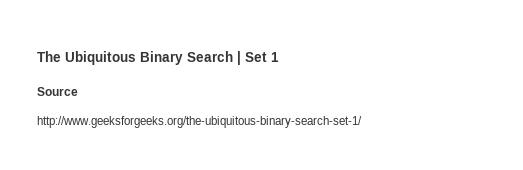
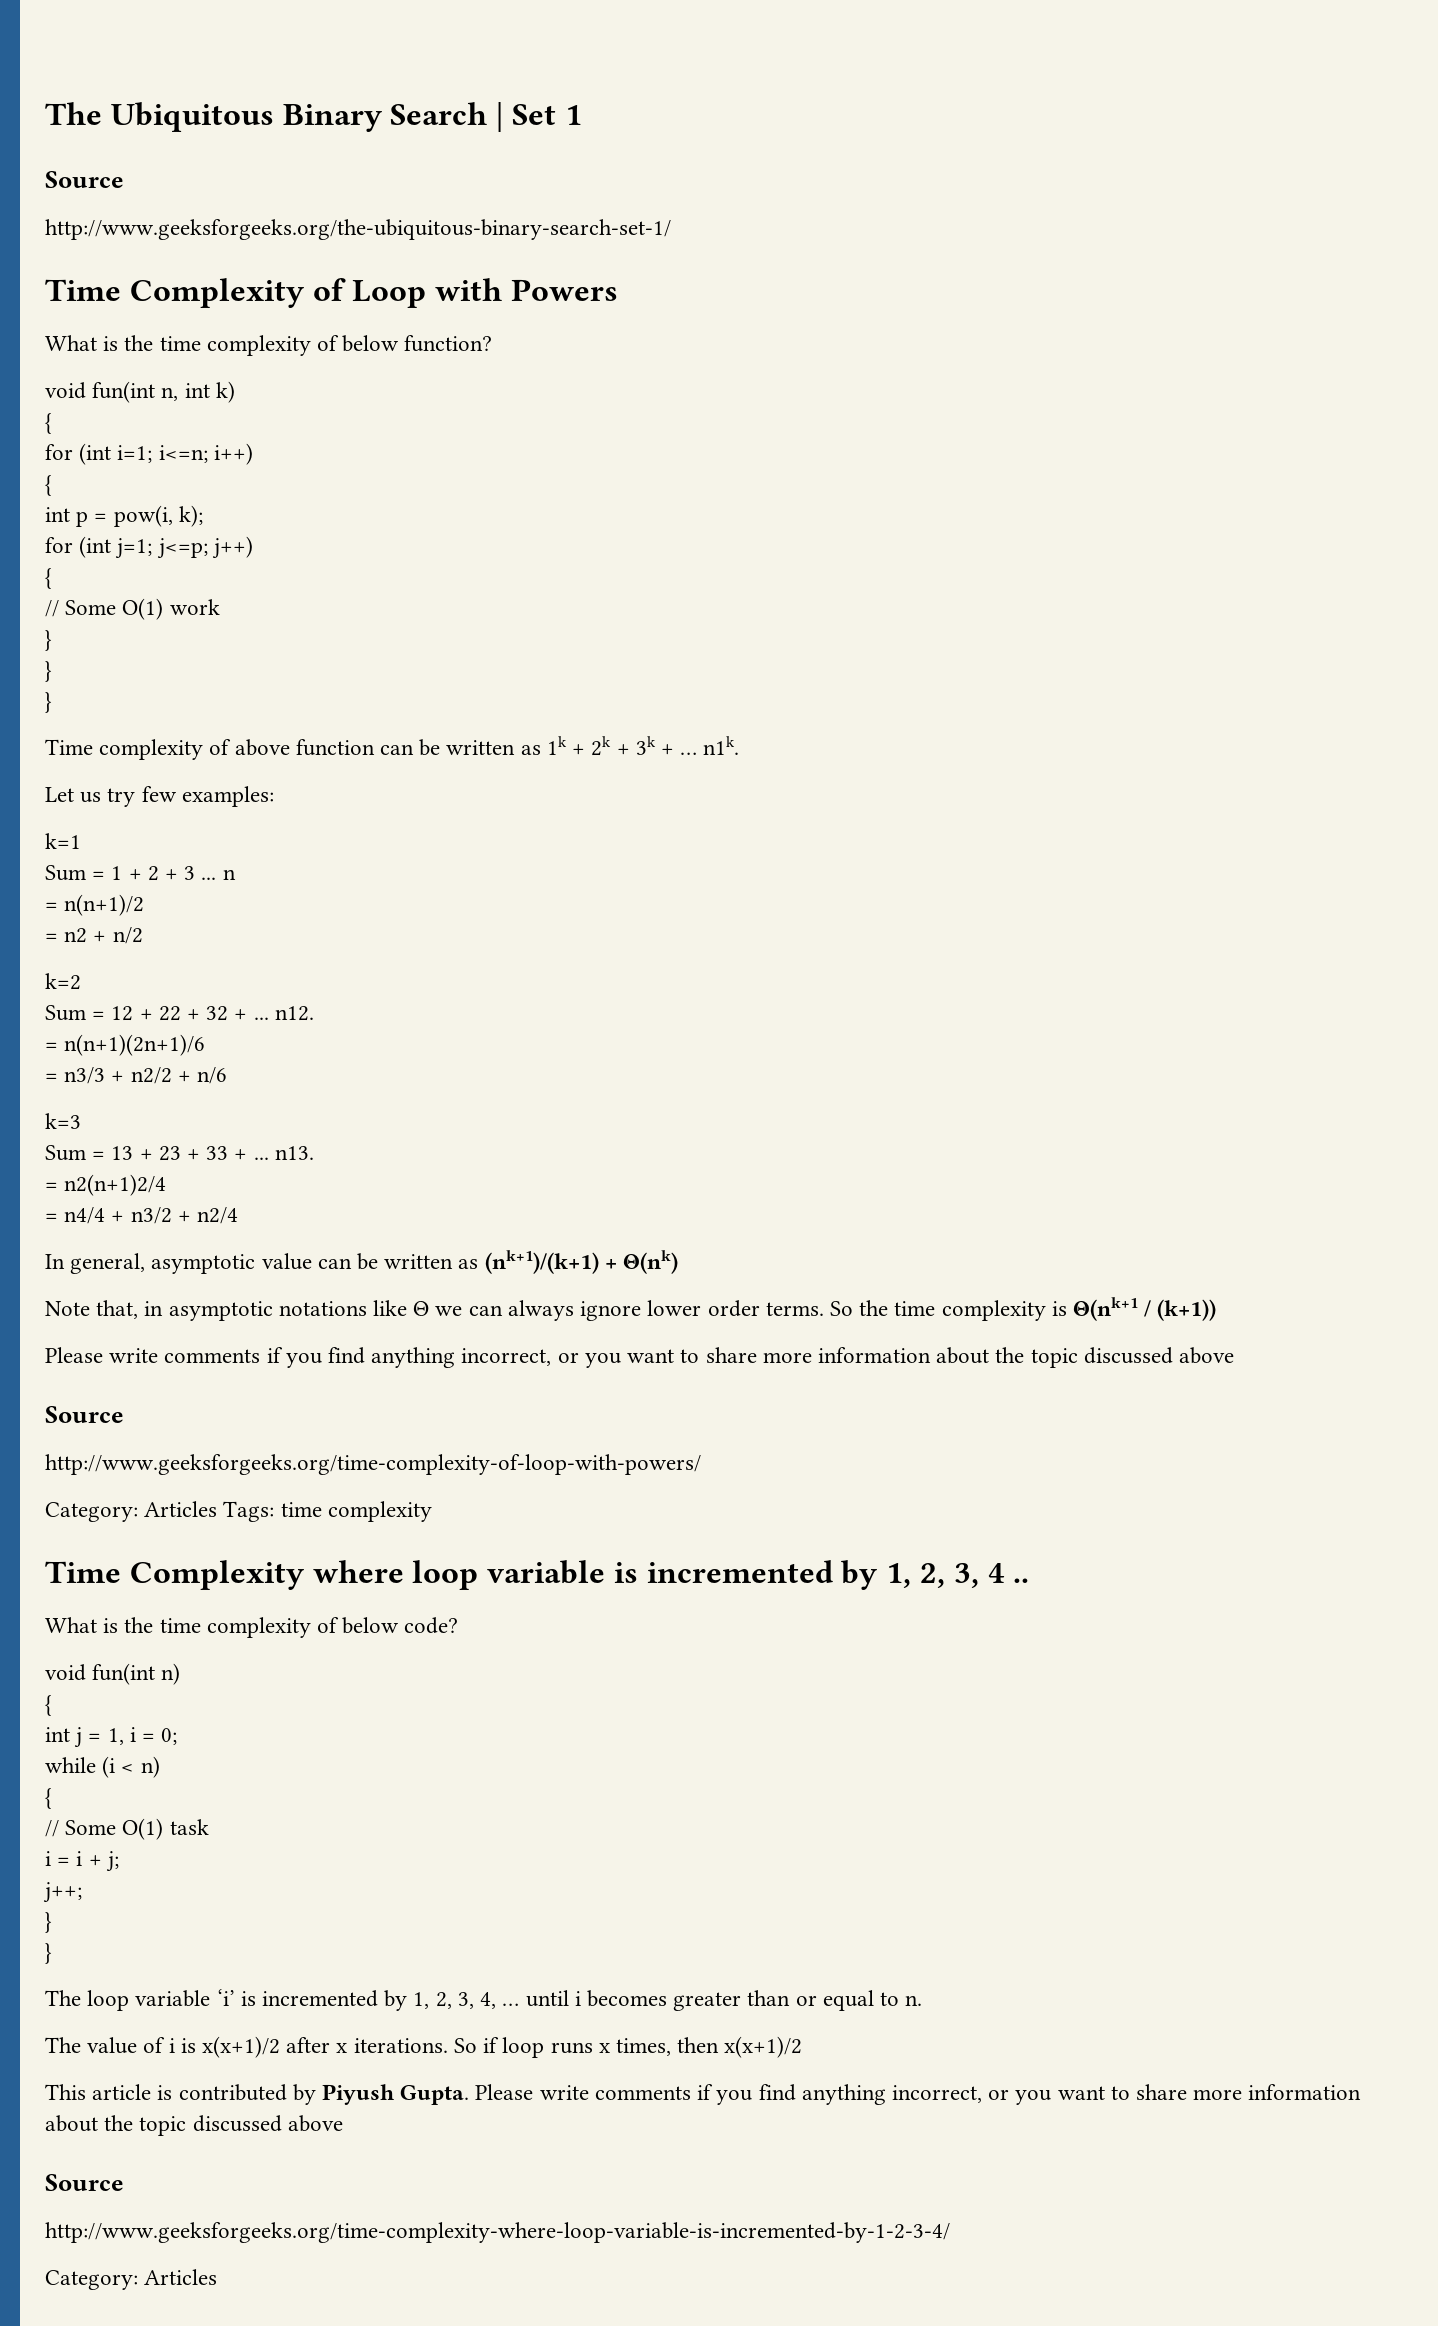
(362, 122) none -> [45,278,618,308] [45,335,493,356] [45,381,235,403] [45,413,52,434] [45,443,253,465] [45,475,52,496] [45,505,203,527] [45,536,253,559] [45,568,52,589] [45,598,220,620] [45,630,52,651] [45,661,52,682] [45,692,52,713] [45,736,740,760] [45,786,274,807] [45,833,81,849] [45,865,236,881] [45,894,145,916] [45,927,143,944] [45,973,81,990] [45,1005,314,1021] [45,1034,206,1056] [45,1067,228,1084] [45,1113,81,1129] [45,1145,314,1161] [45,1174,167,1196] [45,1207,239,1224] [45,1250,679,1274] [45,1297,1217,1321] [45,1347,1234,1368] [45,1406,124,1423] [45,1454,701,1475] [45,1501,432,1522] [45,1560,1030,1590] [45,1617,459,1638] [45,1663,181,1685] [45,1695,52,1716] [45,1727,178,1748] [45,1756,160,1778] [45,1788,52,1809] [45,1818,209,1840] [45,1851,119,1872] [43,1882,82,1903] [45,1912,52,1933] [45,1943,52,1964] [45,1989,923,2011] [45,2036,803,2058] [45,2084,1362,2105] [45,2115,343,2136] [45,2174,124,2191] [45,2222,950,2243] [45,2269,218,2290] // Time Complexity of Loop with Powers // What is the time complexity of below function? // void fun(int n, int k) // { // for (int i=1; i<=n; i++) // { // int p = pow(i, k); // for (int j=1; j<=p; j++) // { // // Some O(1) work // } // } // } // Time complexity of above function can be written as 1k + 2k + 3k + … n1k. // Let us try few examples: // k=1 // Sum = 1 + 2 + 3 ... n // = n(n+1)/2 // = n2 + n/2 // k=2 // Sum = 12 + 22 + 32 + ... n12. // = n(n+1)(2n+1)/6 // = n3/3 + n2/2 + n/6 // k=3 // Sum = 13 + 23 + 33 + ... n13. // = n2(n+1)2/4 // = n4/4 + n3/2 + n2/4 // In general, asymptotic value can be written as (nk+1)/(k+1) + Θ(nk) // Note that, in asymptotic notations like Θ we can always ignore lower order terms. So the time complexity is Θ(nk+1 / (k+1)) // Please write comments if you find anything incorrect, or you want to share more information about the topic discussed above // Source // http://www.geeksforgeeks.org/time-complexity-of-loop-with-powers/ // Category: Articles Tags: time complexity // Time Complexity where loop variable is incremented by 1, 2, 3, 4 .. // What is the time complexity of below code? // void fun(int n) // { // int j = 1, i = 0; // while (i < n) // { // // Some O(1) task // i = i + j; // j++; // } // } // The loop variable ‘i’ is incremented by 1, 2, 3, 4, … until i becomes greater than or equal to n. // The value of i is x(x+1)/2 after x iterations. So if loop runs x times, then x(x+1)/2 // This article is contributed by Piyush Gupta. Please write comments if you find anything incorrect, or you want to share more information about the topic discussed above // Source // http://www.geeksforgeeks.org/time-complexity-where-loop-variable-is-incremented-by-1-2-3-4/ // Category: Articles

